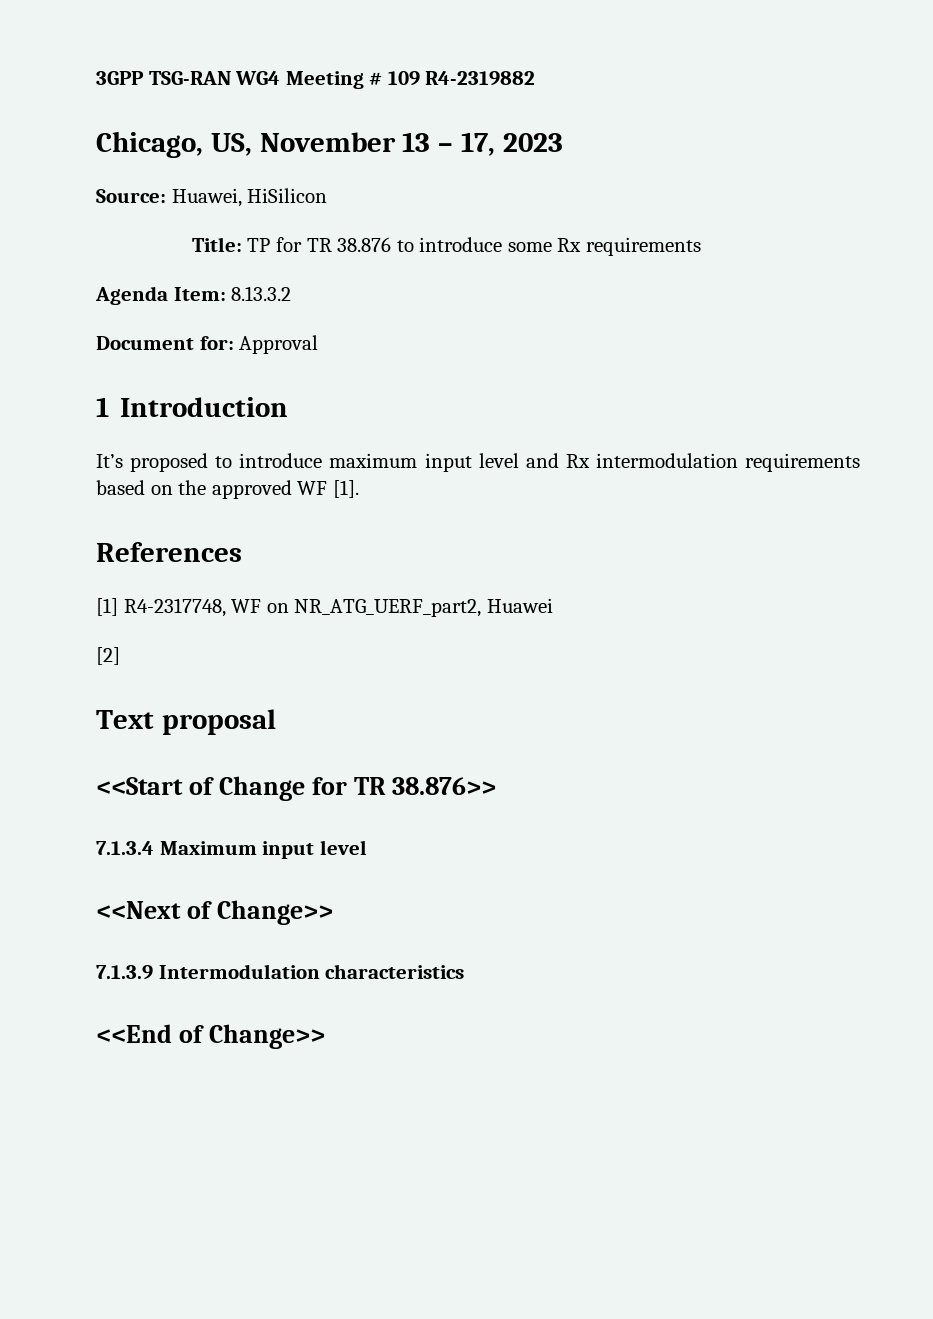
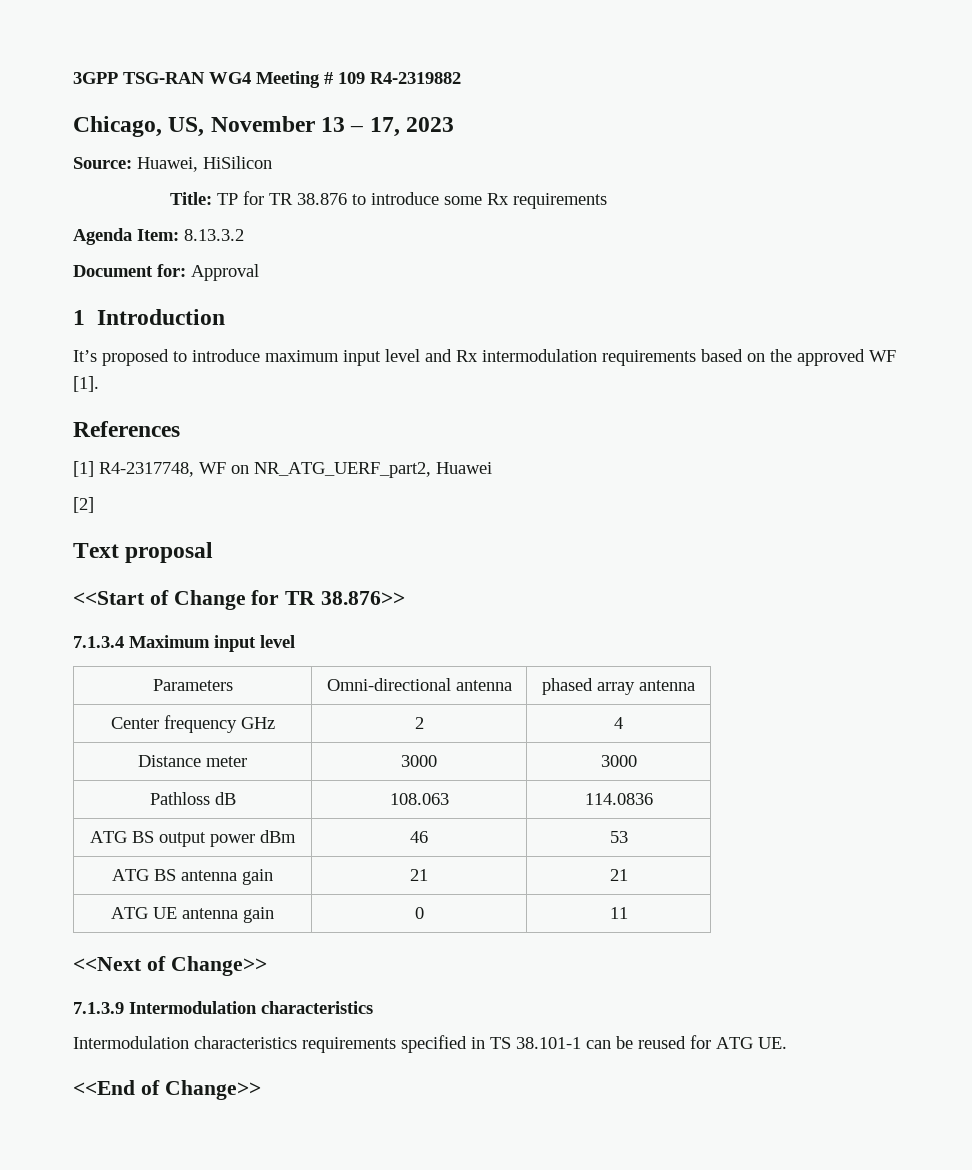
(367, 847) none -> [152,679,233,691] [326,678,512,691] [542,678,695,695] [110,715,275,733] [414,717,424,729] [614,717,623,729] [138,755,247,767] [400,755,437,767] [600,755,637,767] [149,792,236,805] [389,793,449,805] [584,793,653,805] [90,830,296,847] [409,831,428,843] [609,831,628,843] [112,869,273,885] [409,869,428,881] [609,869,628,881] [111,907,274,923] [414,907,424,919] [609,907,628,919] // Parameters | Omni-directional antenna | phased array antenna // Center frequency GHz | 2 | 4 // Distance meter | 3000 | 3000 // Pathloss dB | 108.063 | 114.0836 // ATG BS output power dBm | 46 | 53 // ATG BS antenna gain | 21 | 21 // ATG UE antenna gain | 0 | 11
(465, 971) none -> [73,1035,787,1053] // Intermodulation characteristics requirements specified in TS 38.101-1 can be reused for ATG UE.

